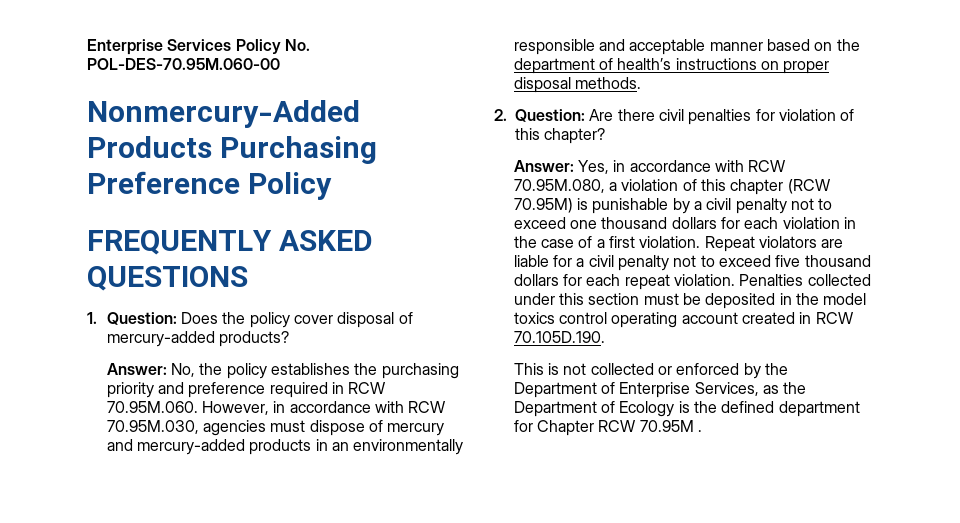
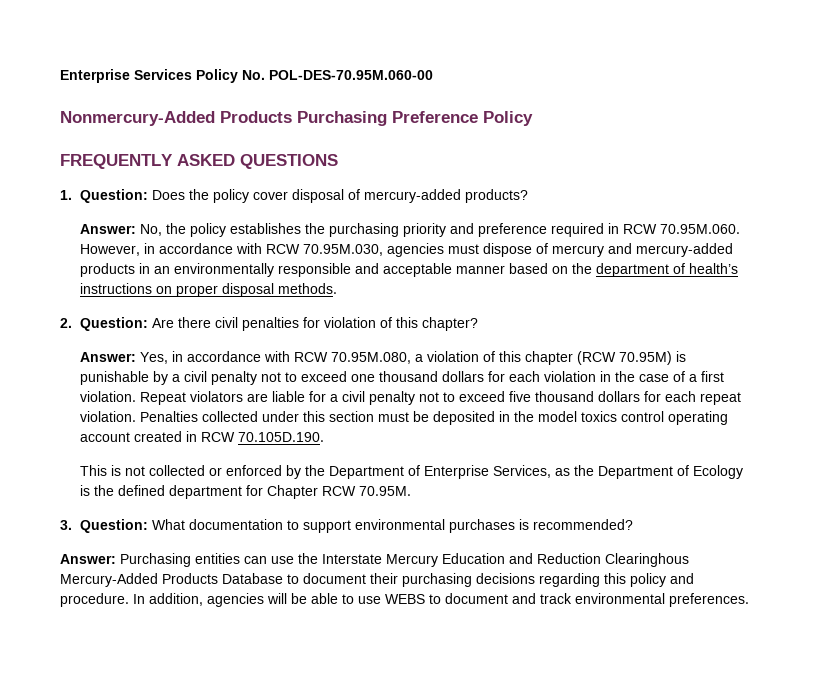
[639,420,703,432] 70.95M . -> [359,486,412,496] [60,519,634,533] [60,553,689,567] [60,573,694,587] [60,593,749,607] 70.95M. // 3. Question: What documentation to support environmental purchases is recommended? // Answer: Purchasing entities can use the Interstate Mercury Education and Reduction Clearinghous Mercury-Added Products Database to document their purchasing decisions regarding this policy and procedure. In addition, agencies will be able to use WEBS to document and track environmental preferences.

